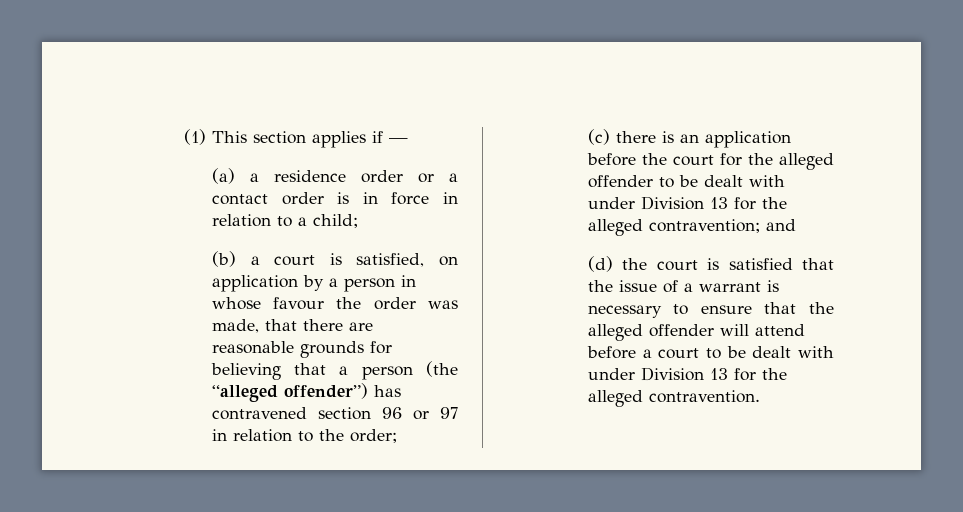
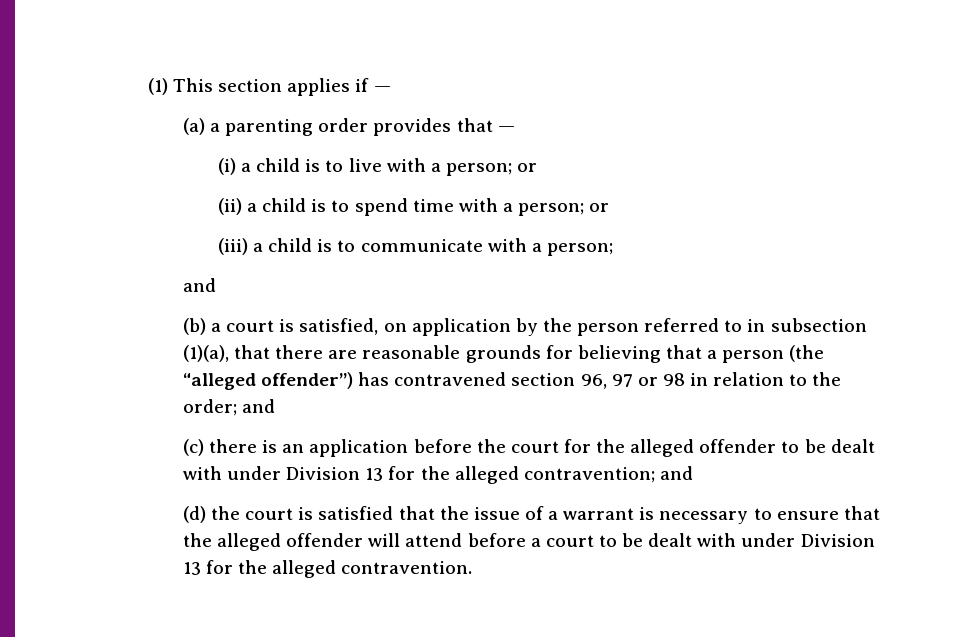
[273,170,458,183] [211,192,458,205] [211,214,358,228] residence order or a contact order is in force in relation to a child; -> [225,118,515,136] [217,158,538,176] [217,198,610,216] [217,238,613,256] [182,278,216,292] parenting order provides that — // (i) a child is to live with a person; or // (ii) a child is to spend time with a person; or // (iii) a child is to communicate with a person; // and
[328,275,416,292] [211,297,458,310] [211,319,259,333] a person in whose favour the order was made, -> [542,318,867,336] [182,345,229,362] the person referred to in subsection (1)(a),
[381,407,458,420] 96 or 97 -> [580,373,685,389] 96, 97 or 98
(397, 436) none -> [242,399,276,413] and

